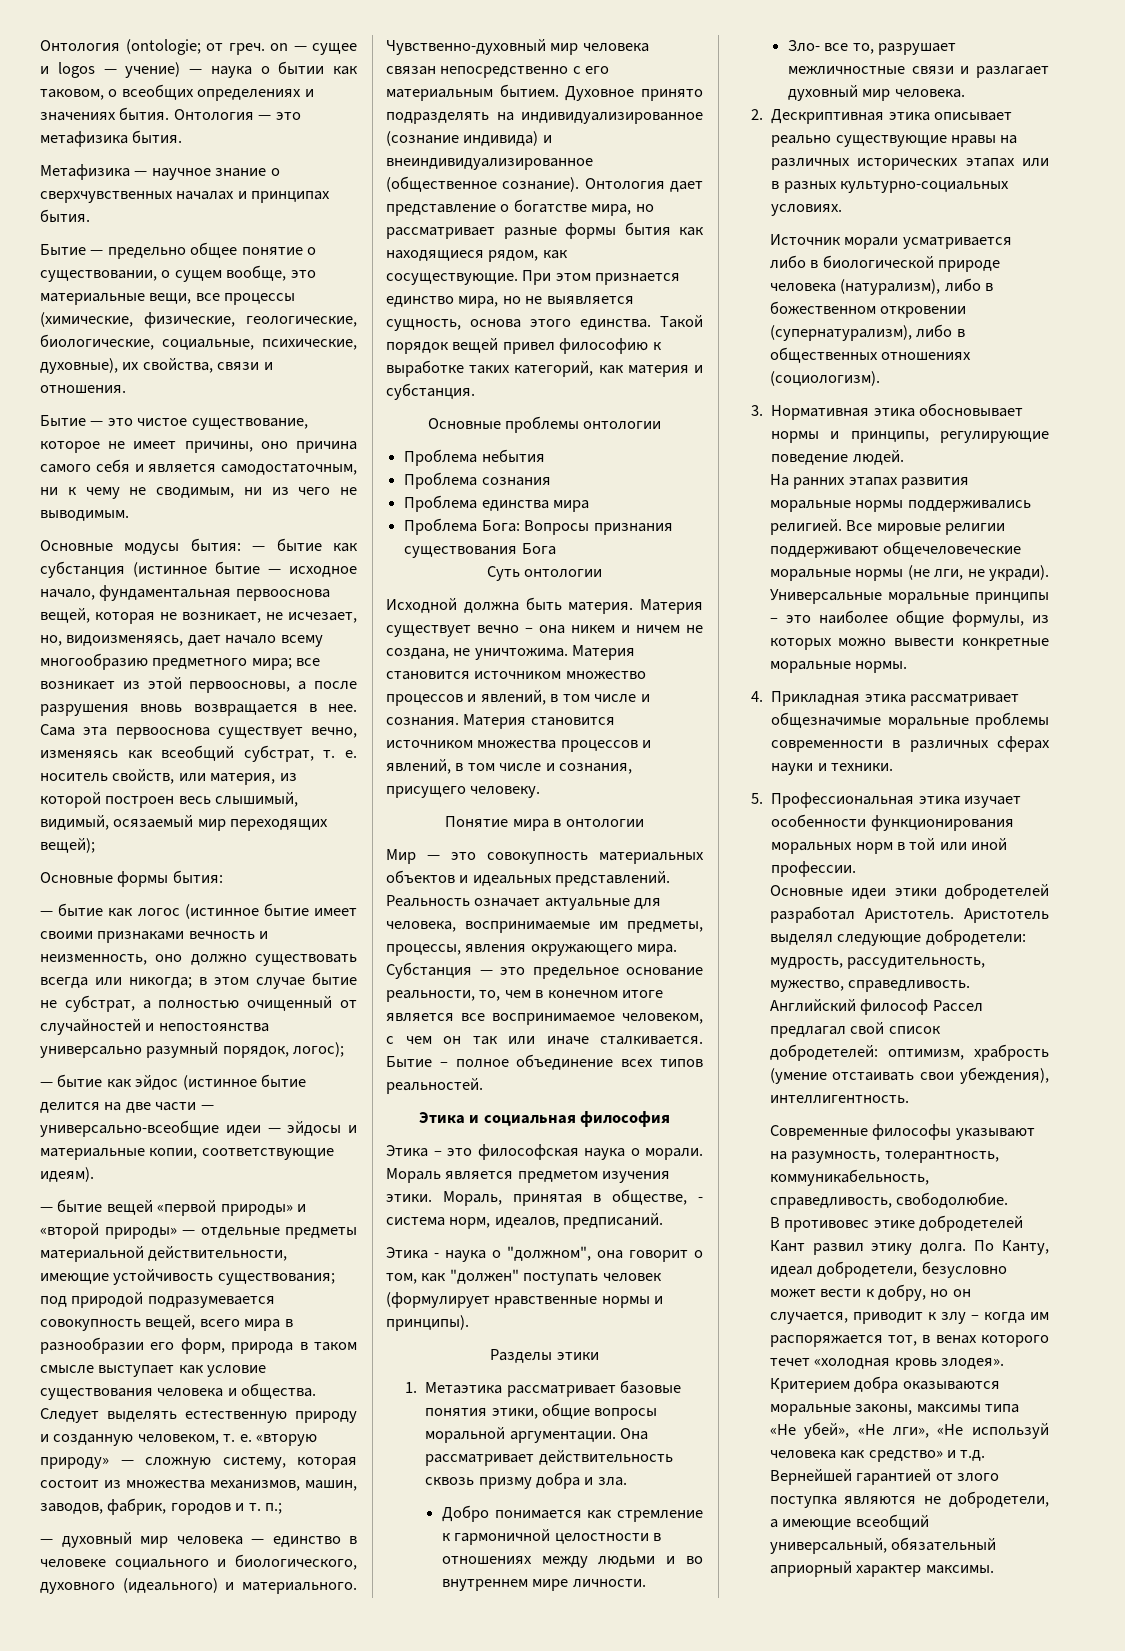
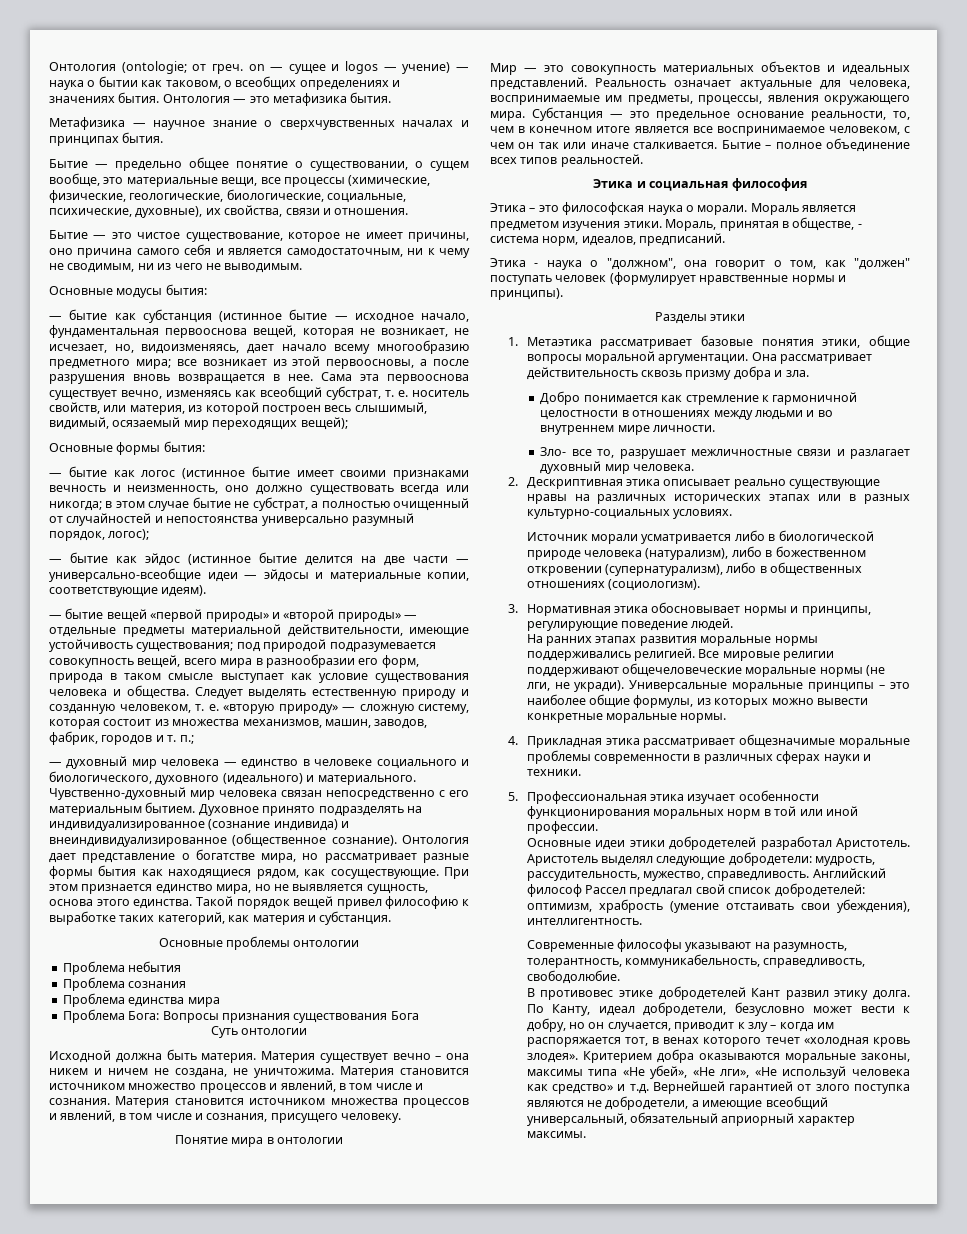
(241, 544) none -> (207, 289) //

